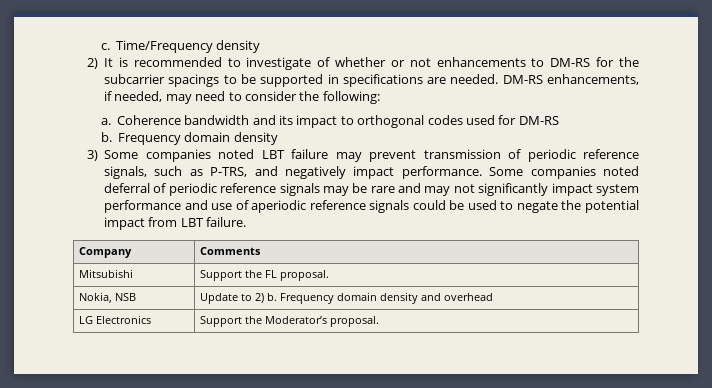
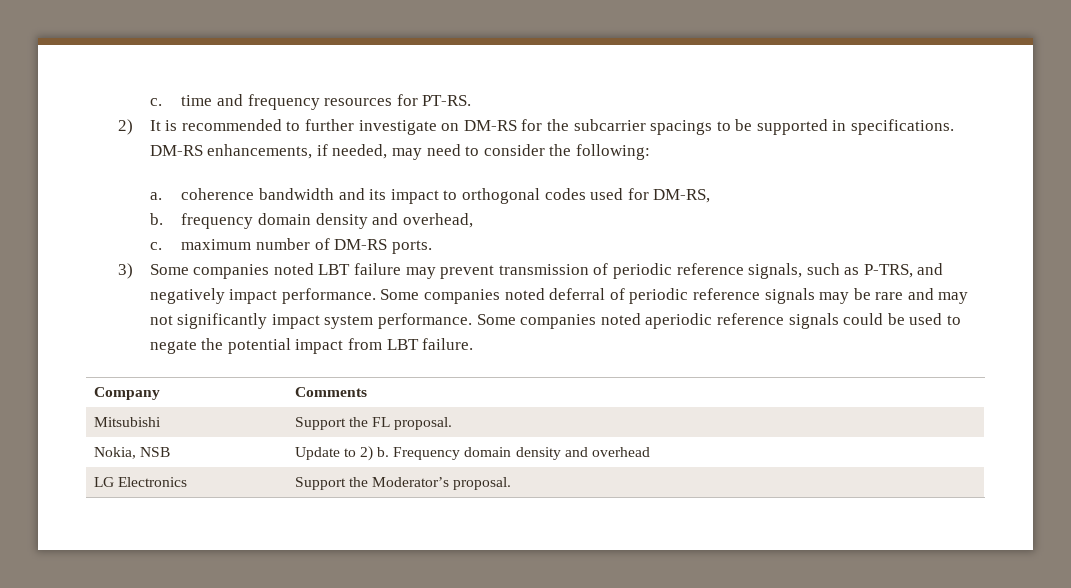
[100,40,261,53] c. Time/Frequency density -> [149,94,472,110] c. time and frequency resources for PT-RS.
[246,57,545,70] investigate of whether or not enhancements to -> [304,119,460,135] further investigate on
[342,74,499,87] specifications are needed. -> [851,119,955,135] specifications.
[116,115,181,125] Coherence -> [181,188,255,200] coherence
[518,116,559,125] [100,132,278,145] DM-RS // b. Frequency domain density -> [653,189,711,203] [149,213,473,229] [149,238,432,254] DM-RS, // b. frequency domain density and overhead, // c. maximum number of DM-RS ports.
[104,200,249,213] performance and use of -> [377,313,641,329] performance. Some companies noted

